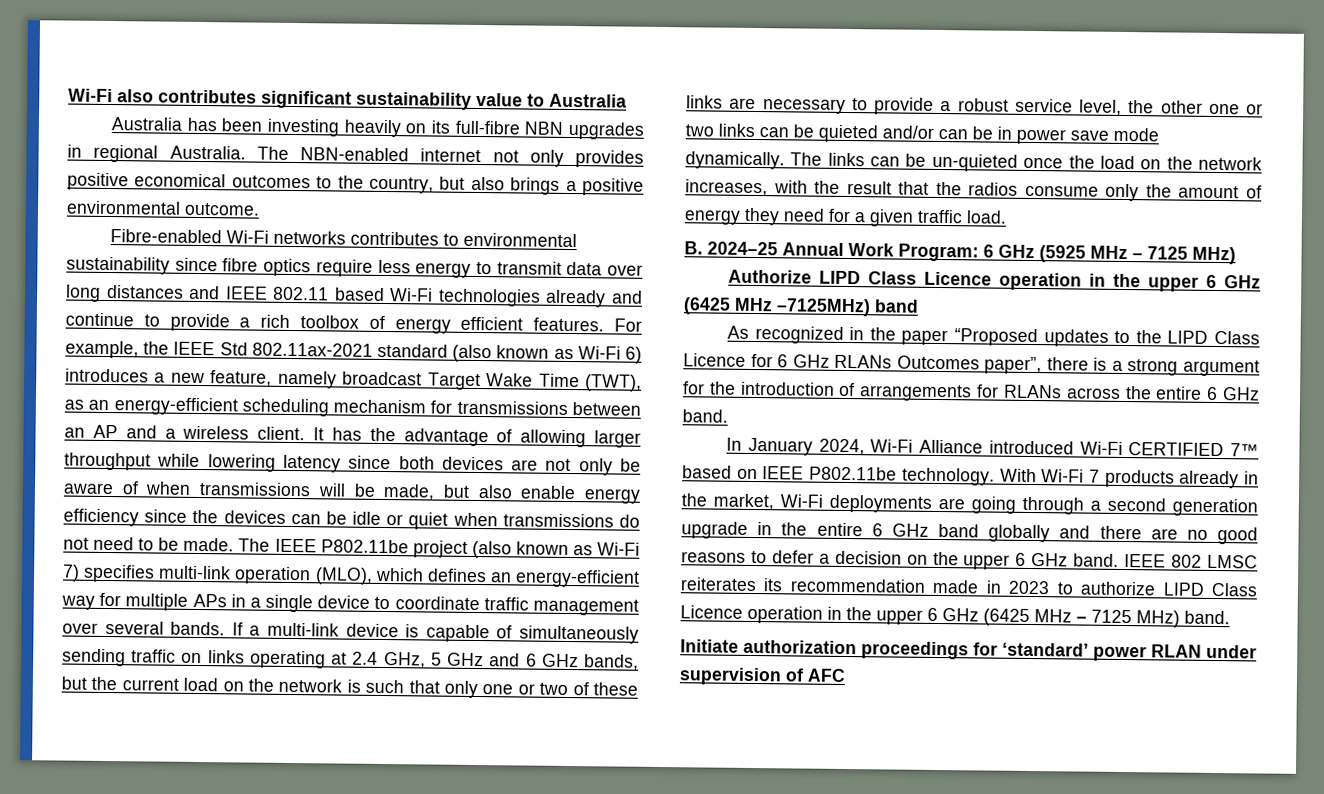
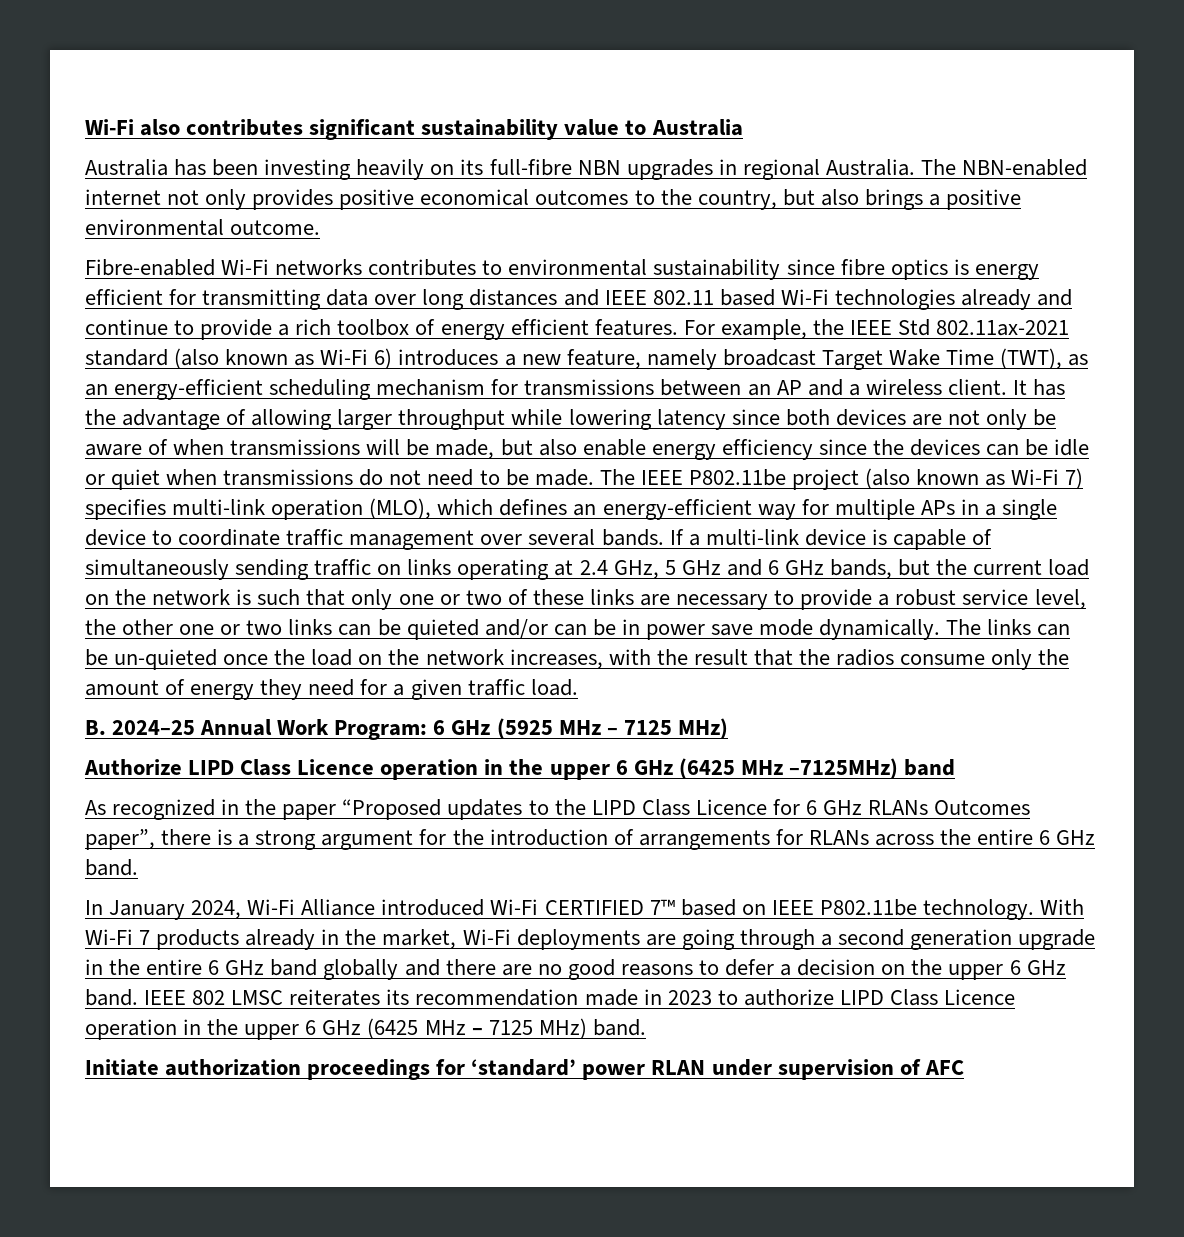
[315,259,562,278] require less energy to transmit -> [953,259,1039,280] [85,289,322,310] is energy efficient for transmitting

